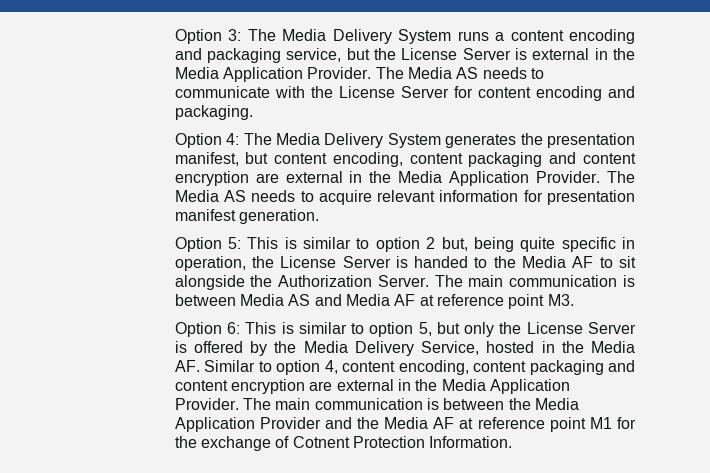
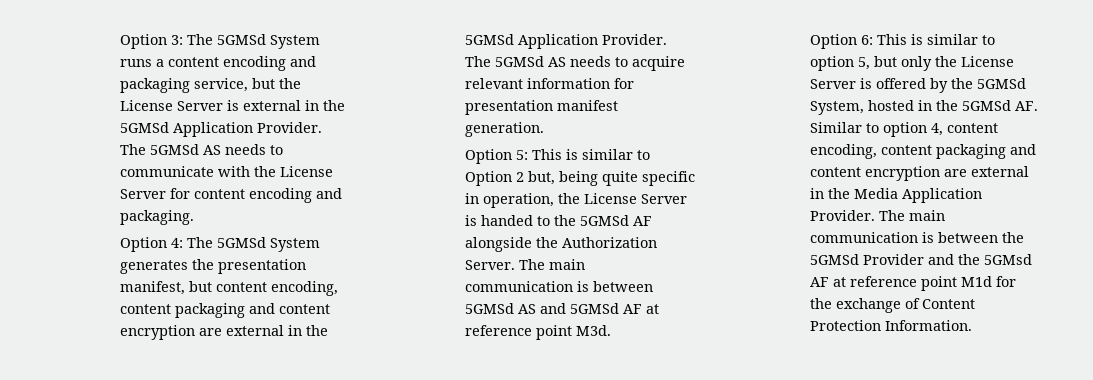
[282,29,392,44] Media Delivery -> [216,34,266,45] 5GMSd
[174,67,452,82] Media Application Provider. The Media -> [119,122,322,137] [119,144,199,155] 5GMSd Application Provider. The 5GMSd
[275,133,384,148] Media Delivery -> [216,237,266,248] 5GMSd
[398,171,636,186] [174,190,219,202] Media Application Provider. The Media -> [464,34,667,49] [464,56,544,67] 5GMSd Application Provider. The 5GMSd
[375,237,420,252] option -> [464,171,512,186] Option
[522,256,636,268] Media AF to sit -> [579,215,652,226] 5GMSd AF
[239,294,284,306] Media -> [464,303,514,314] 5GMSd
[345,294,574,309] Media AF at reference point M3. -> [569,303,659,314] [464,325,611,340] 5GMSd AF at reference point M3d.
[303,341,480,356] Media Delivery Service, -> [976,78,1026,89] [809,101,864,115] 5GMSd System,
[590,341,635,353] Media -> [961,100,1011,111] 5GMSd
[534,398,579,410] [174,417,255,432] Media Application -> [809,254,859,265] 5GMSd
[384,417,612,432] Media AF at reference point M1 -> [983,254,1032,265] [809,276,992,291] 5GMsd AF at reference point M1d
[292,436,350,448] Cotnent -> [921,299,975,309] Content

